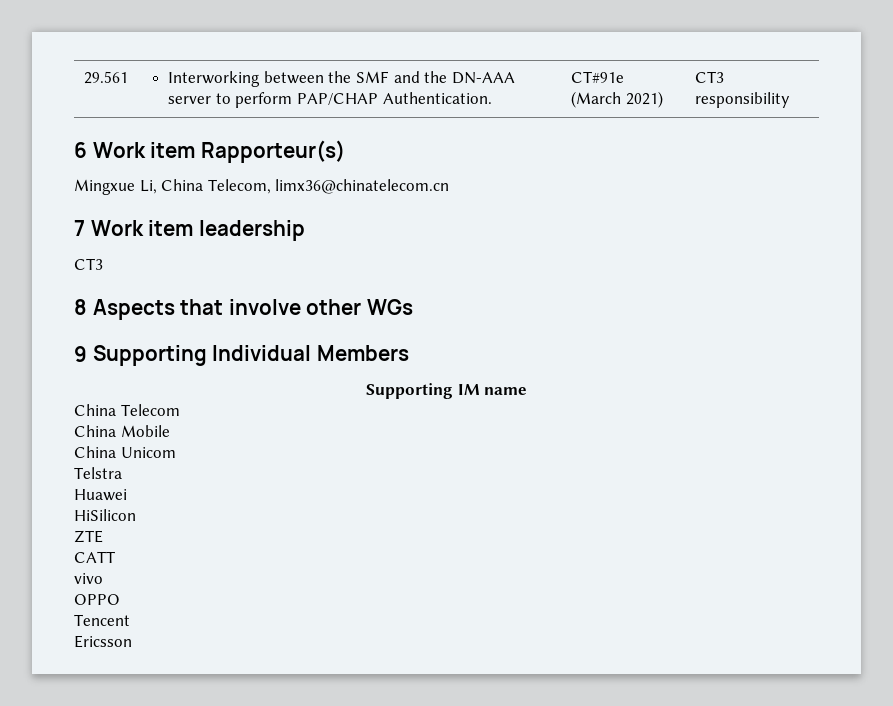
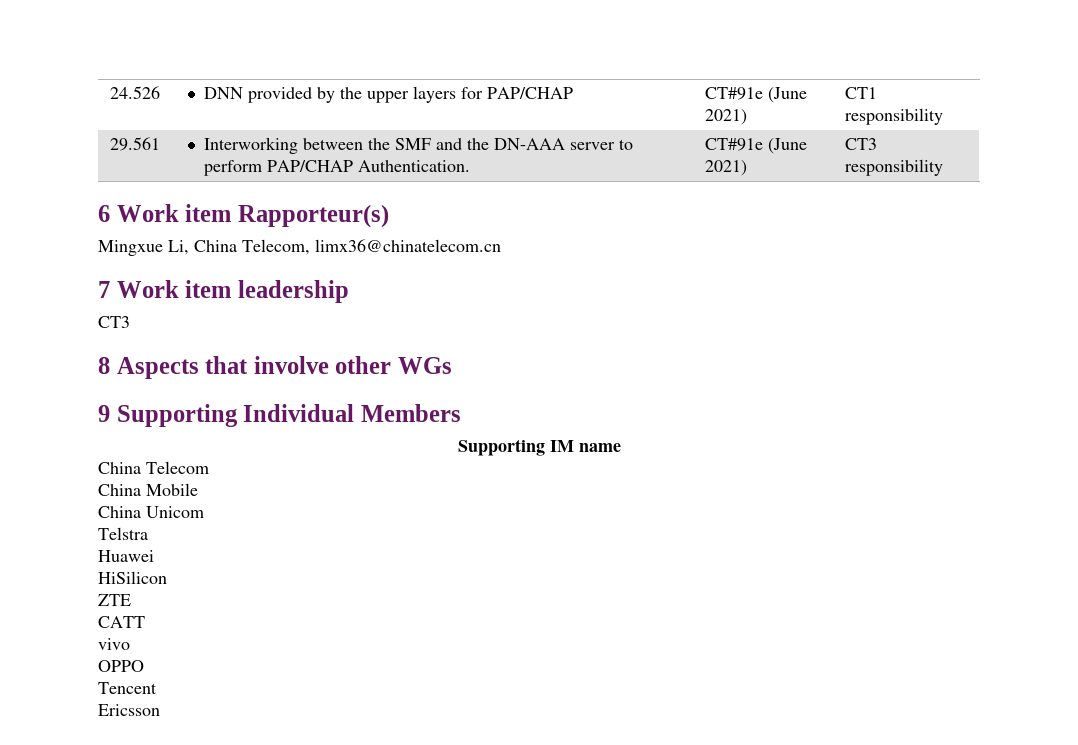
(84, 77) none -> [109,86,160,99] [203,86,573,103] [704,87,807,103] [704,109,747,125] [844,87,877,99] [844,108,943,125] 24.526 | DNN provided by the upper layers for PAP/CHAP | CT#91e (June 2021) | CT1 responsibility //
[571,91,622,108] (March -> [767,138,807,154] (June

